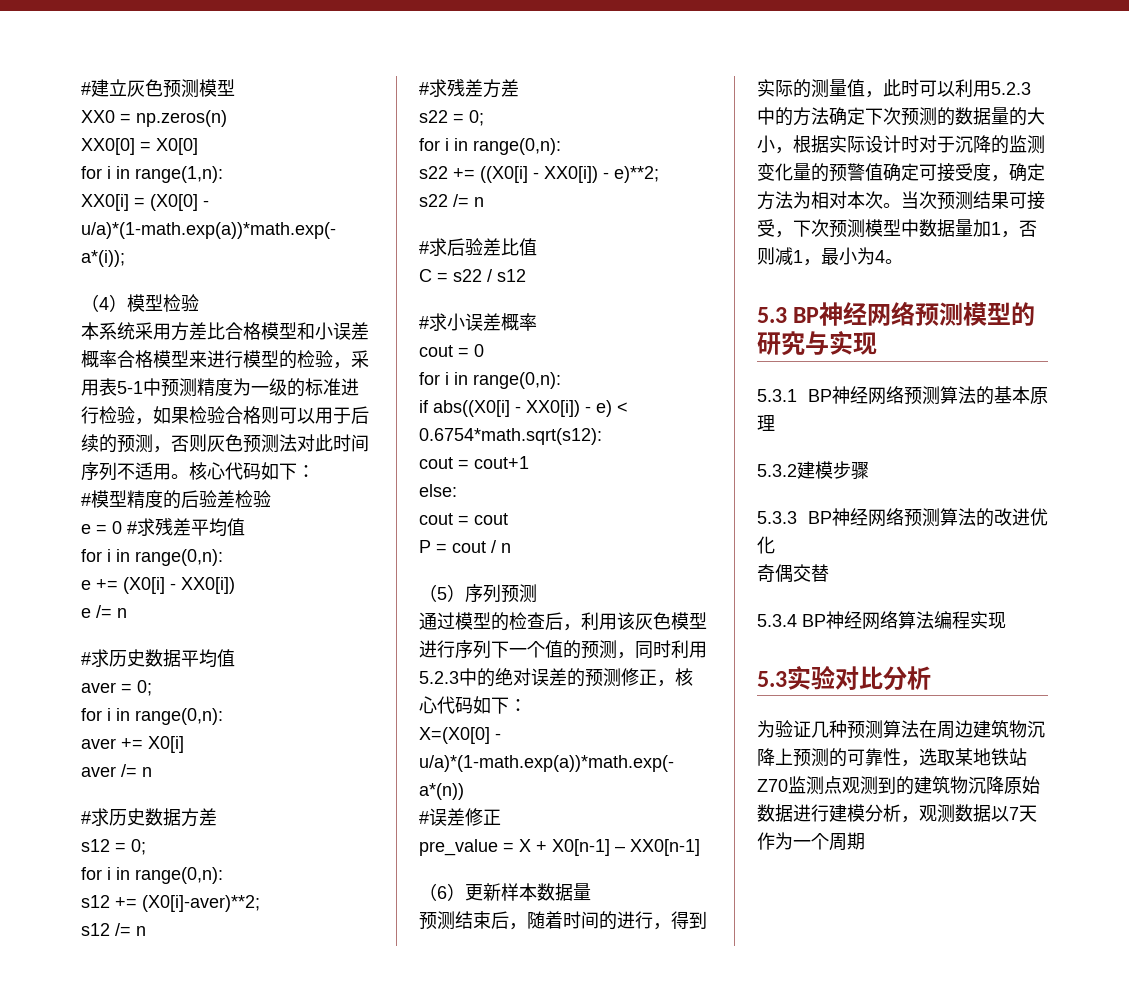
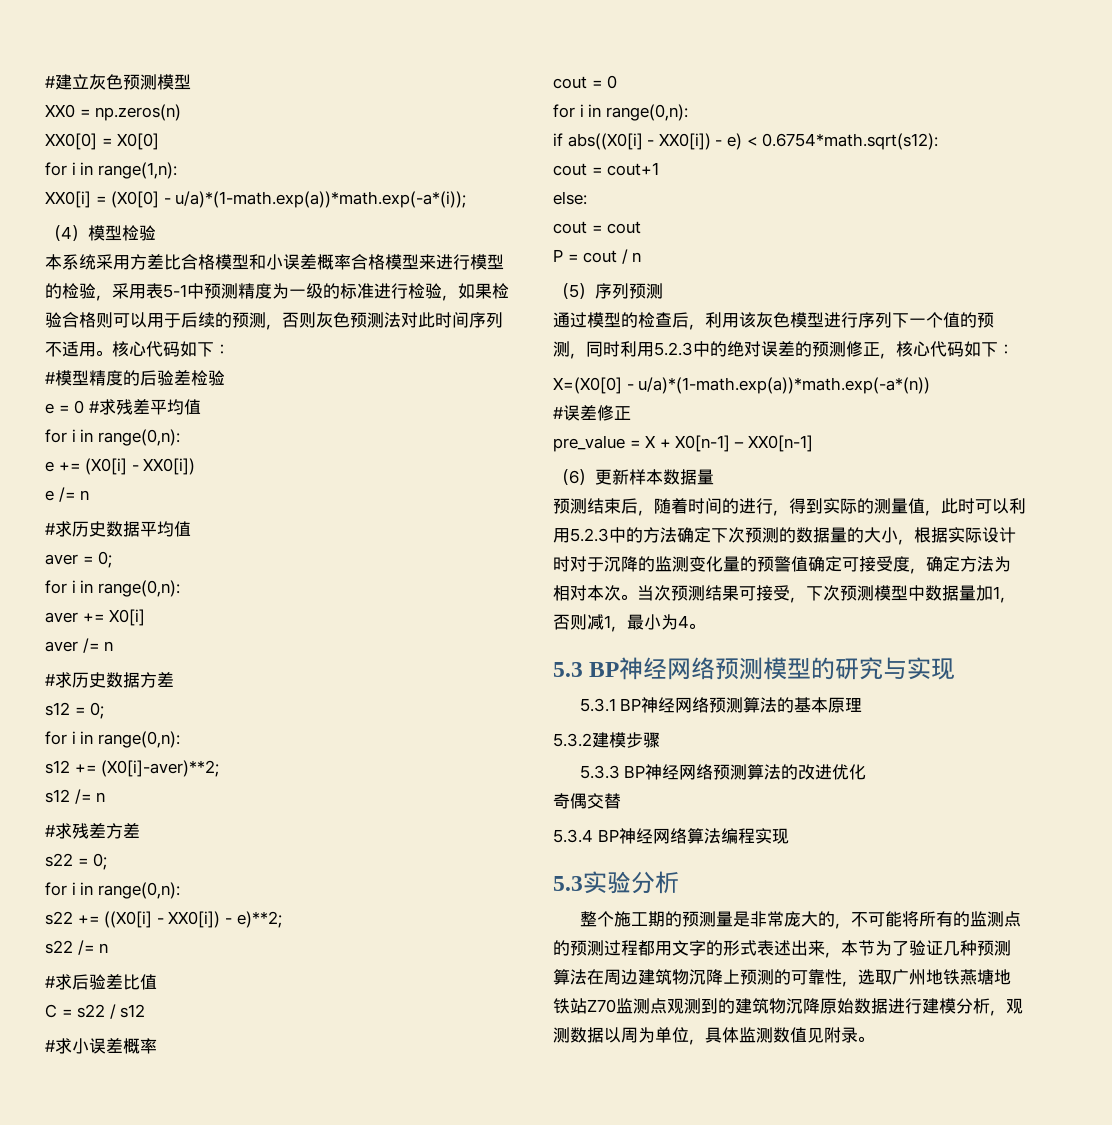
[835,666,883,690] 对比 -> (631, 882) none
[757,720,775,738] 为 -> [579,911,1021,929] [553,940,909,958] 整个施工期的预测量是非常庞大的，不可能将所有的监测点的预测过程都用文字的形式表述出来，本节为了
[955,748,973,766] 某 -> [892,969,994,985] 广州地铁燕塘
[1009,805,1037,822] [757,832,865,851] 7天作为一个周期 -> [621,1027,874,1045] 周为单位，具体监测数值见附录。

